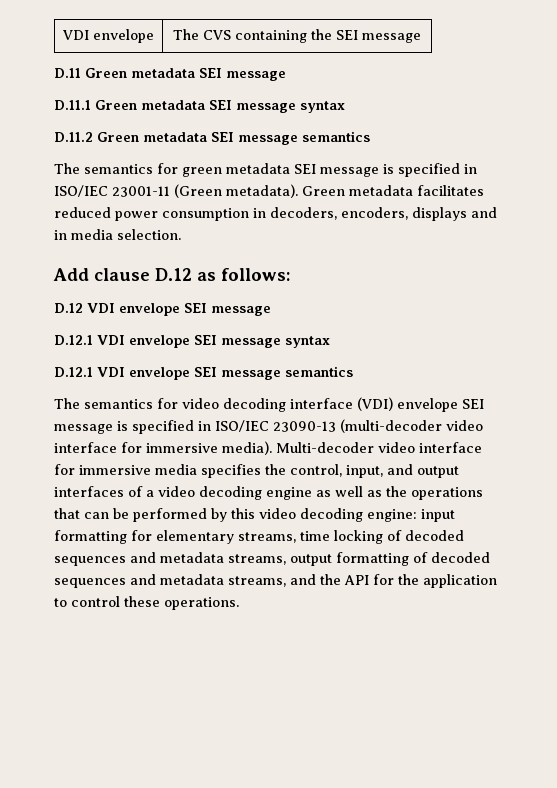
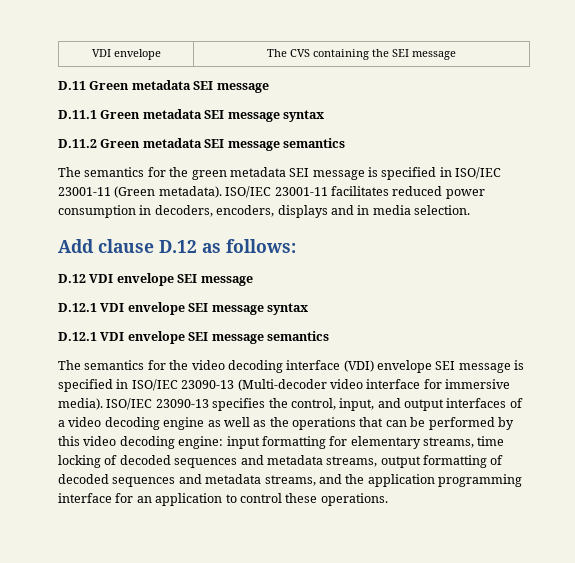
(178, 168) none -> [169,167,189,177] the
[302,185,413,196] Green metadata -> [225,186,328,198] ISO/IEC 23001-11
(178, 403) none -> [169,360,189,370] the
[340,419,442,433] (multi-decoder -> [237,379,327,391] (Multi-decoder
[276,442,482,453] [54,464,197,475] Multi-decoder video interface for immersive media -> [106,398,209,410] ISO/IEC 23090-13
[344,574,419,585] API for the -> [367,474,522,487] [58,493,152,503] application programming interface for an

